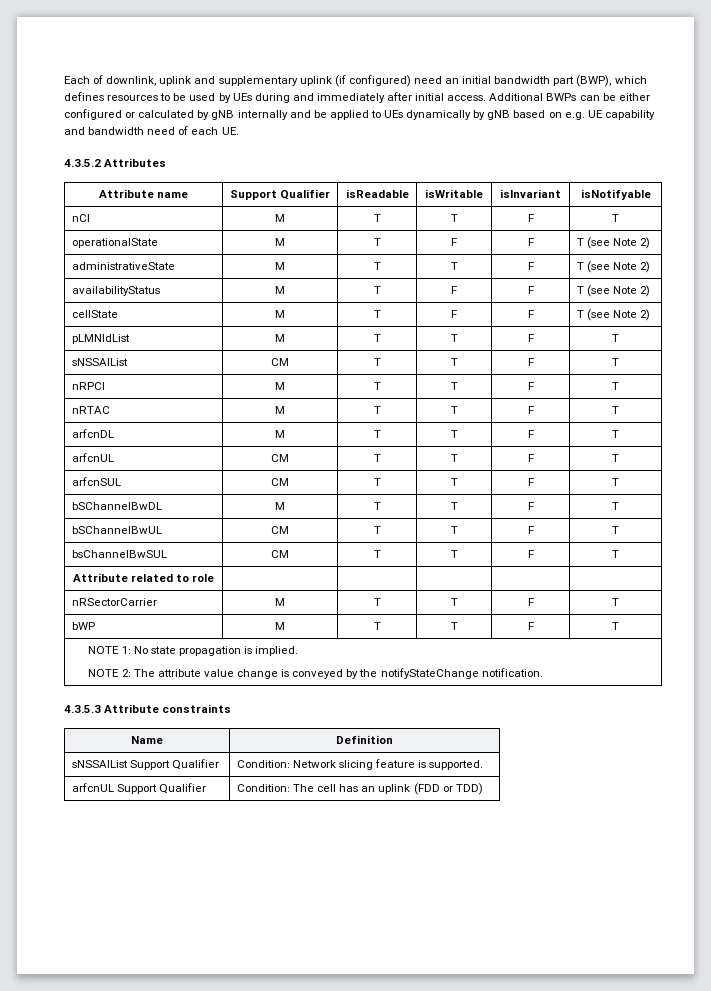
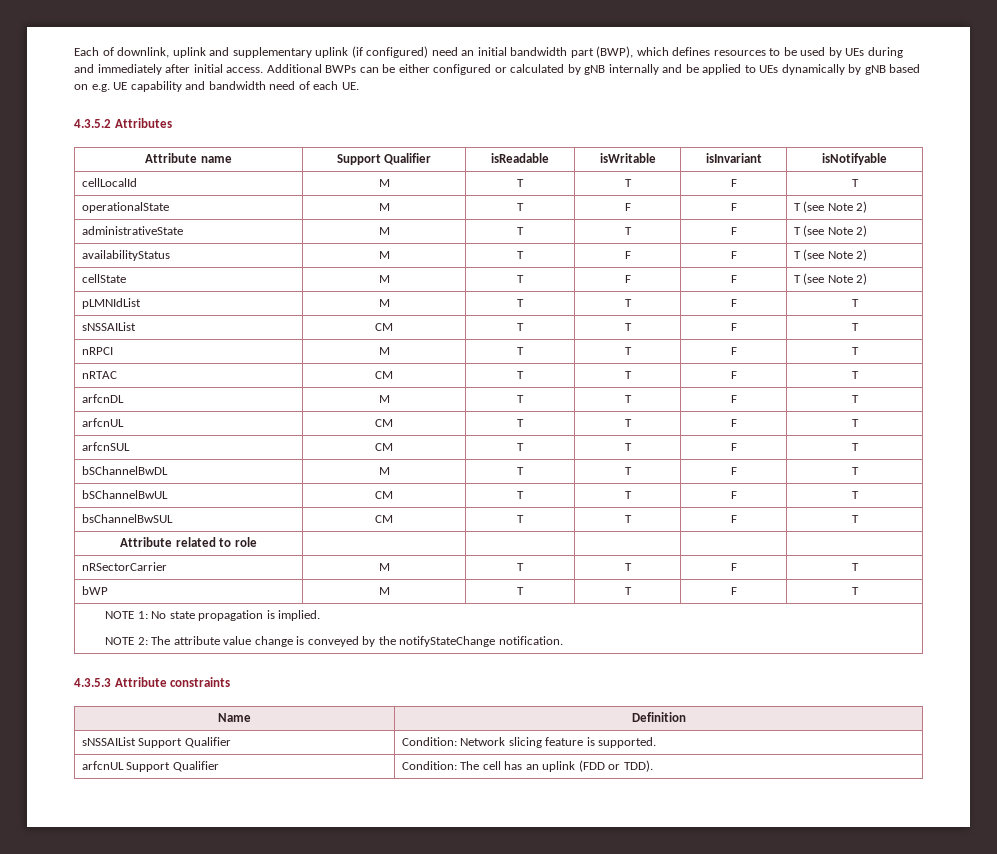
[71,214,90,222] nCI -> [81,178,137,187] cellLocalId
[275,406,285,414] M -> [375,371,393,379] CM
[455,783,483,795] TDD) -> [623,760,653,772] TDD).

